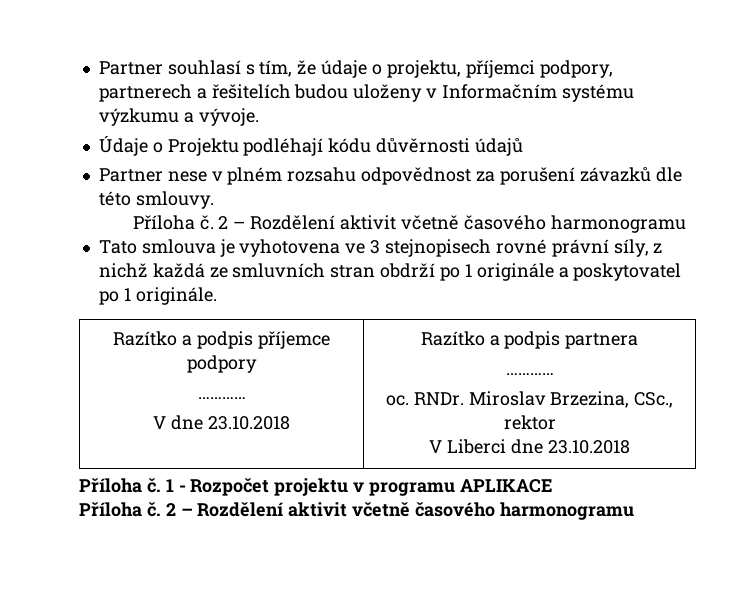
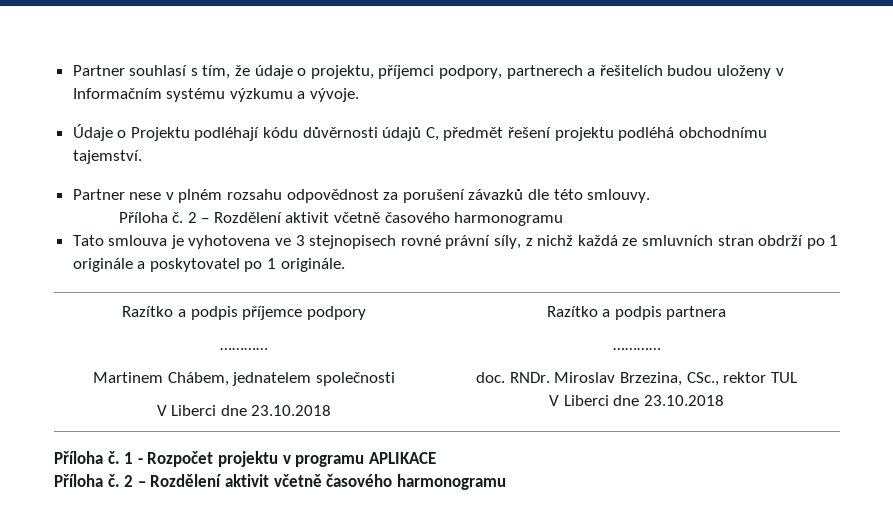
(523, 146) none -> [425,127,767,141] [72,150,142,164] C, předmět řešení projektu podléhá obchodnímu tajemství.
[153,416,167,429] // V -> [93,372,395,386] [156,405,217,416] // Martinem Chábem, jednatelem společnosti // V Liberci
[385,395,409,406] oc. -> [476,372,506,383] doc.
(556, 422) none -> [770,372,797,383] TUL

